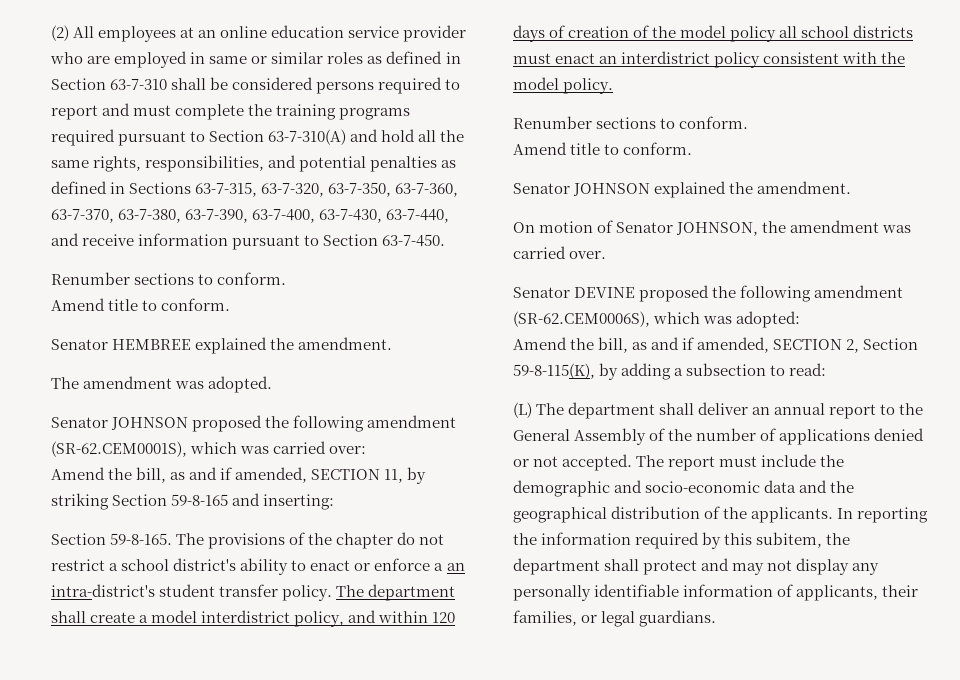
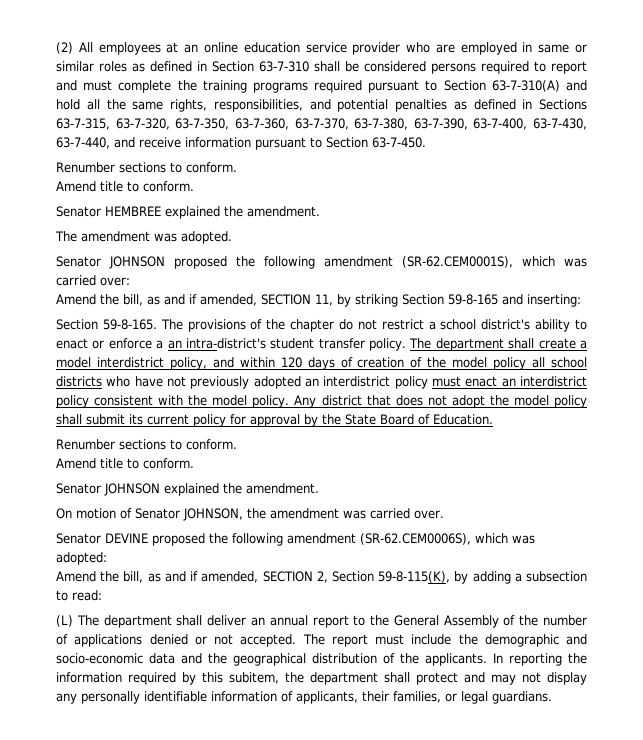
(914, 31) none -> [106,376,428,389] who have not previously adopted an interdistrict policy
(614, 86) none -> [294,395,588,408] [56,414,493,427] Any district that does not adopt the model policy shall submit its current policy for approval by the State Board of Education.

